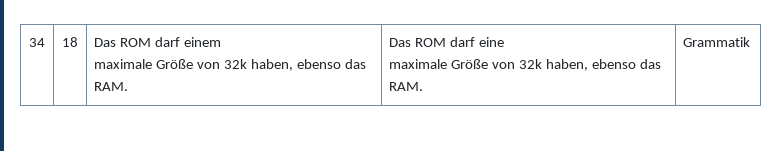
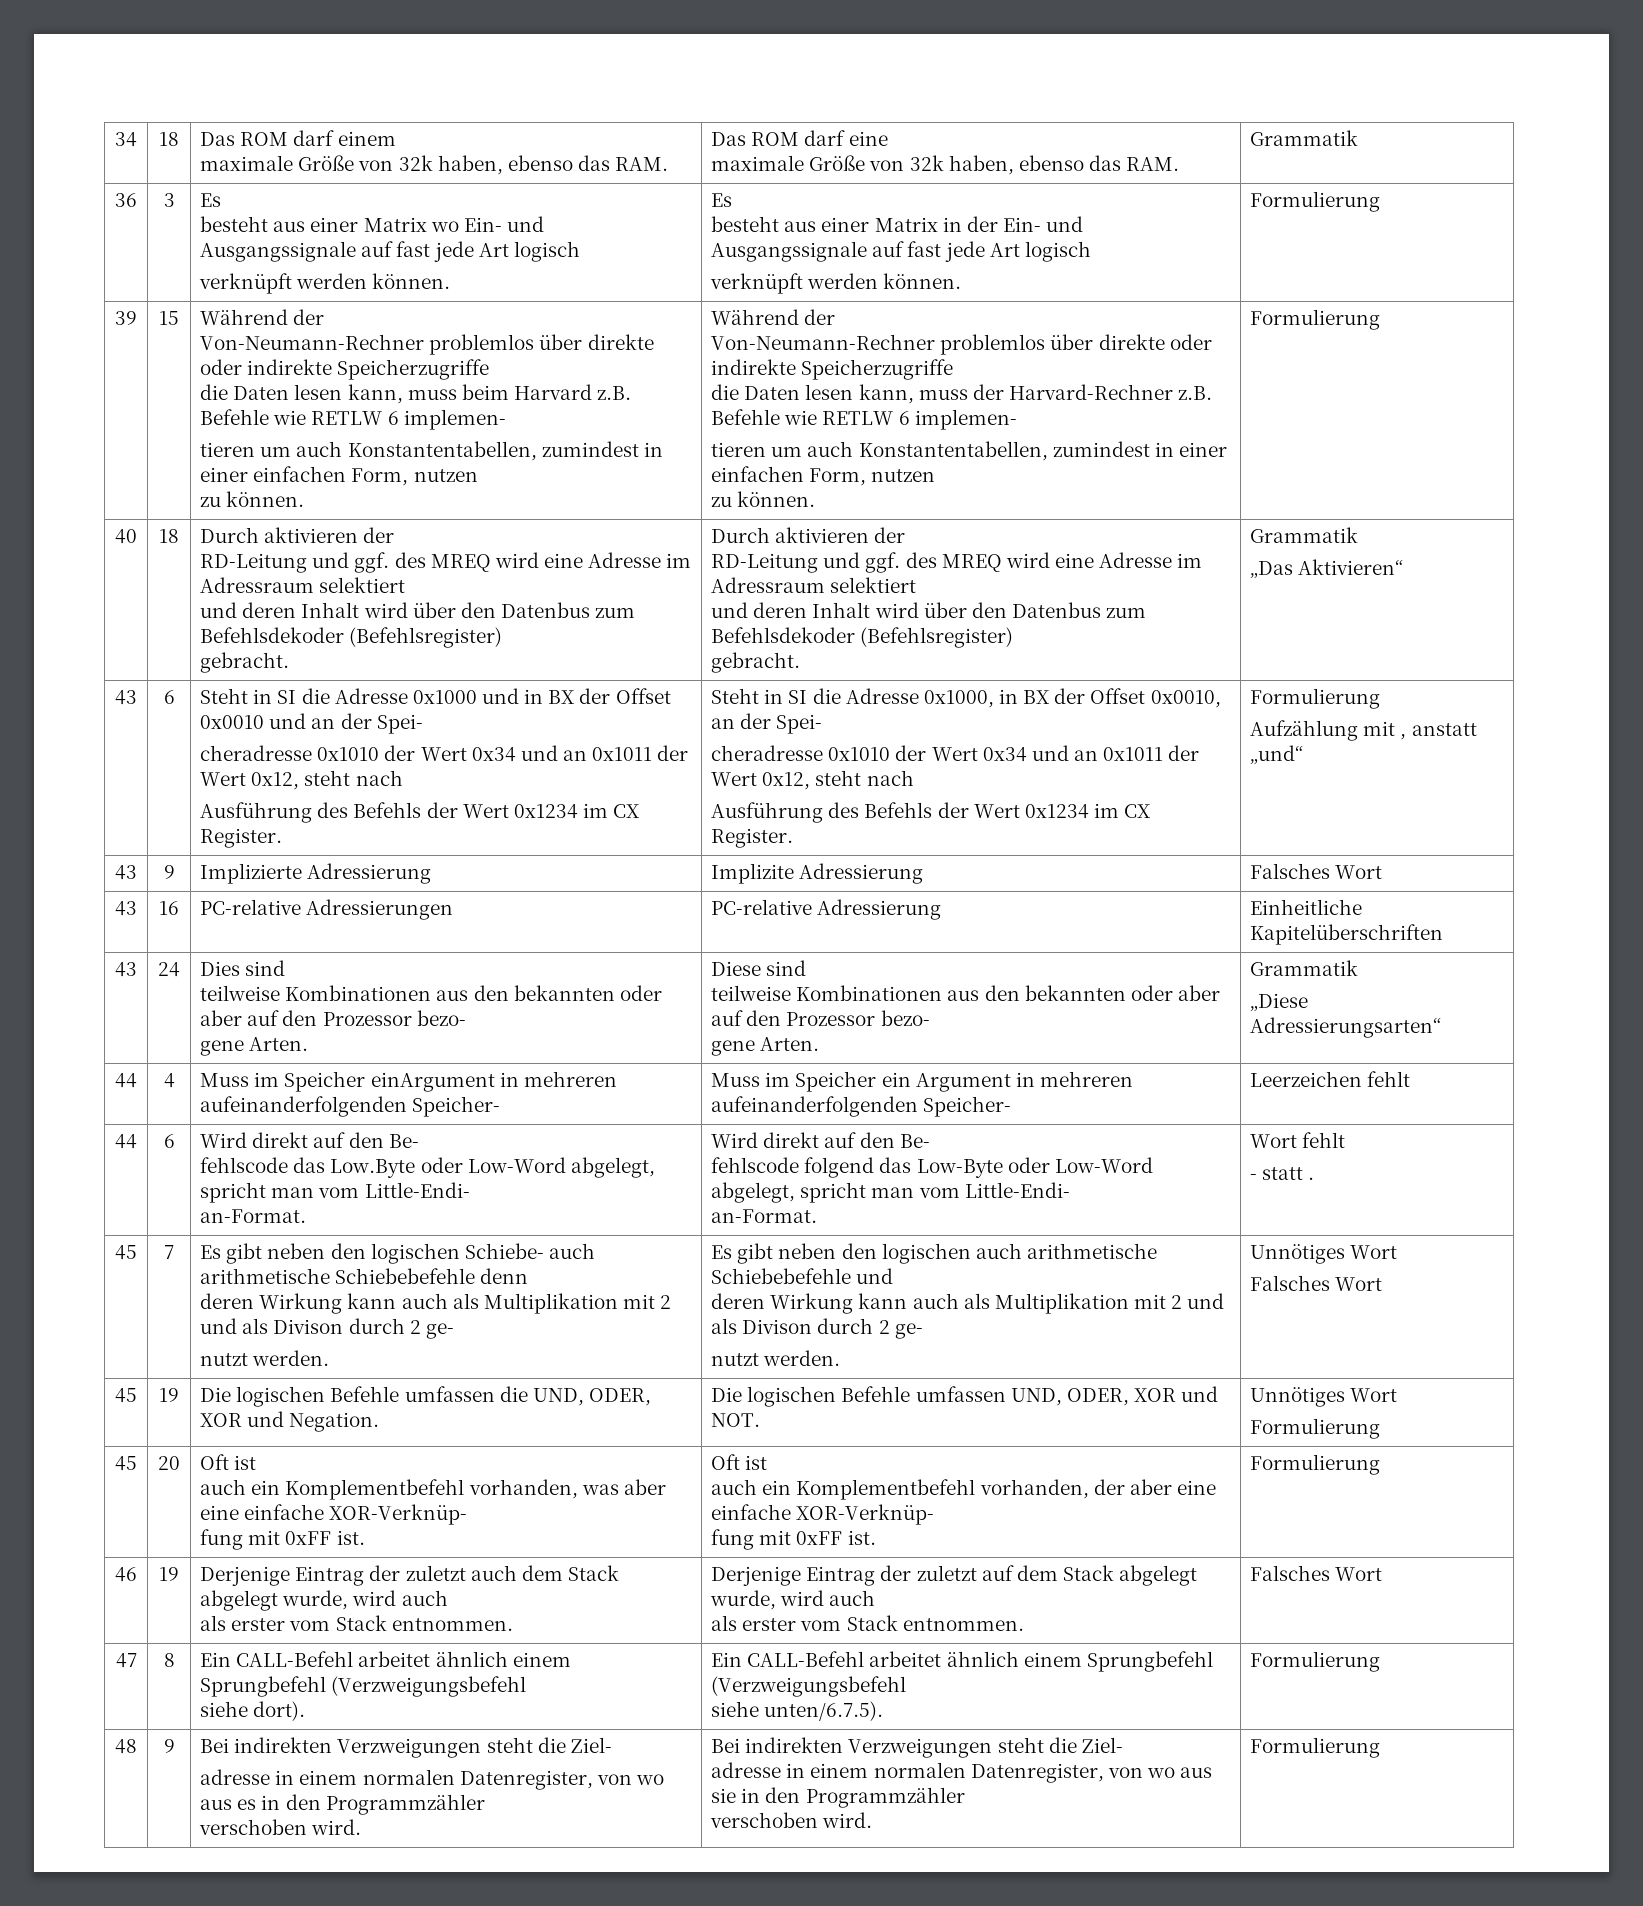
(751, 42) none -> [115,193,137,207] [163,193,175,207] [200,193,222,207] [200,216,544,232] [200,241,580,262] [199,273,451,294] [711,193,733,207] [711,216,1084,232] [711,241,1091,262] [710,273,962,294] [1250,191,1381,212] [115,311,137,325] [159,311,179,325] [200,309,325,325] [200,334,654,355] [200,359,490,380] [200,384,632,404] [200,409,506,430] [200,441,663,461] [200,466,478,486] [200,491,305,507] [711,309,836,325] [711,334,1212,355] [711,359,954,380] [711,384,1213,404] [711,409,1017,430] [711,441,1227,461] [711,466,936,486] [711,491,816,507] [1250,309,1381,330] [115,529,137,544] [159,529,179,543] [200,527,395,543] [200,552,692,573] [200,577,406,593] [200,602,636,618] [200,627,503,648] [200,652,290,673] [711,527,906,543] [711,552,1203,573] [711,577,917,593] [711,602,1147,618] [711,627,1014,648] [711,652,801,673] [1250,527,1359,543] [1250,559,1404,578] [115,690,137,705] [163,690,175,704] [200,688,671,704] [200,713,423,734] [200,745,689,762] [200,770,403,790] [200,802,640,823] [200,828,283,848] [711,688,1221,708] [711,713,823,734] [711,745,1200,762] [711,770,914,790] [711,802,1151,823] [711,828,794,848] [1250,688,1381,709] [1250,720,1477,741] [1250,745,1304,764] [115,865,137,880] [163,865,175,879] [200,863,432,884] [711,863,924,884] [1250,863,1383,879] [115,901,137,916] [159,901,179,915] [200,899,454,920] [711,899,942,920] [1250,899,1363,915] [1250,924,1444,945] [115,962,137,977] [158,962,180,977] [200,960,286,976] [200,985,662,1001] [200,1010,466,1026] [200,1037,309,1056] [711,960,807,976] [711,985,1220,1001] [711,1010,930,1026] [711,1037,820,1056] [1250,960,1359,976] [1250,993,1309,1011] [1250,1017,1442,1038] [115,1073,137,1088] [163,1073,175,1088] [200,1071,617,1092] [200,1096,501,1117] [711,1071,1133,1092] [711,1096,1012,1117] [1250,1071,1411,1087] [115,1134,137,1149] [163,1134,175,1148] [200,1132,419,1148] [200,1157,655,1178] [200,1182,470,1203] [200,1209,307,1223] [711,1132,930,1148] [711,1157,1153,1178] [711,1182,1070,1203] [711,1209,818,1223] [1250,1132,1346,1148] [1250,1167,1315,1180] [115,1245,137,1260] [164,1245,174,1259] [200,1243,595,1264] [200,1268,529,1284] [200,1293,672,1314] [200,1318,454,1339] [200,1350,330,1366] [711,1243,1157,1264] [711,1268,894,1284] [711,1293,1225,1314] [711,1318,923,1339] [711,1350,841,1366] [1250,1244,1398,1264] [1250,1275,1383,1291] [115,1388,137,1403] [159,1388,179,1402] [200,1386,651,1407] [200,1411,380,1432] [711,1386,1219,1407] [711,1413,761,1427] [1250,1387,1398,1407] [1250,1418,1381,1439] [115,1456,137,1471] [158,1456,180,1470] [200,1454,257,1470] [200,1479,666,1500] [200,1504,468,1525] [200,1529,365,1550] [711,1454,768,1470] [711,1479,1216,1500] [711,1504,935,1525] [711,1529,876,1550] [1250,1454,1381,1475] [115,1567,137,1582] [159,1567,179,1581] [200,1565,619,1586] [200,1590,448,1611] [200,1615,513,1631] [711,1565,1198,1586] [710,1590,876,1610] [711,1615,1024,1631] [1250,1565,1383,1581] [115,1653,137,1668] [163,1653,175,1667] [200,1651,571,1667] [200,1676,527,1697] [200,1701,306,1721] [711,1651,1213,1672] [711,1676,907,1697] [711,1701,884,1721] [1250,1651,1381,1672] [115,1739,137,1754] [163,1739,175,1753] [200,1737,612,1758] [200,1769,664,1790] [200,1794,485,1815] [199,1819,362,1835] [711,1737,1123,1758] [711,1762,1213,1783] [711,1787,965,1808] [710,1812,873,1828] [1250,1737,1381,1758] // 36 | 3 | Es // besteht aus einer Matrix wo Ein- und Ausgangssignale auf fast jede Art logisch // verknüpft werden können. | Es // besteht aus einer Matrix in der Ein- und Ausgangssignale auf fast jede Art logisch // verknüpft werden können. | Formulierung // 39 | 15 | Während der // Von-Neumann-Rechner problemlos über direkte oder indirekte Speicherzugriffe // die Daten lesen kann, muss beim Harvard z.B. Befehle wie RETLW 6 implemen- // tieren um auch Konstantentabellen, zumindest in einer einfachen Form, nutzen // zu können. | Während der // Von-Neumann-Rechner problemlos über direkte oder indirekte Speicherzugriffe // die Daten lesen kann, muss der Harvard-Rechner z.B. Befehle wie RETLW 6 implemen- // tieren um auch Konstantentabellen, zumindest in einer einfachen Form, nutzen // zu können. | Formulierung // 40 | 18 | Durch aktivieren der // RD-Leitung und ggf. des MREQ wird eine Adresse im Adressraum selektiert // und deren Inhalt wird über den Datenbus zum Befehlsdekoder (Befehlsregister) // gebracht. | Durch aktivieren der // RD-Leitung und ggf. des MREQ wird eine Adresse im Adressraum selektiert // und deren Inhalt wird über den Datenbus zum Befehlsdekoder (Befehlsregister) // gebracht. | Grammatik // „Das Aktivieren“ // 43 | 6 | Steht in SI die Adresse 0x1000 und in BX der Offset 0x0010 und an der Spei- // cheradresse 0x1010 der Wert 0x34 und an 0x1011 der Wert 0x12, steht nach // Ausführung des Befehls der Wert 0x1234 im CX Register. | Steht in SI die Adresse 0x1000, in BX der Offset 0x0010, an der Spei- // cheradresse 0x1010 der Wert 0x34 und an 0x1011 der Wert 0x12, steht nach // Ausführung des Befehls der Wert 0x1234 im CX Register. | Formulierung // Aufzählung mit , anstatt „und“ // 43 | 9 | Implizierte Adressierung | Implizite Adressierung | Falsches Wort // 43 | 16 | PC-relative Adressierungen | PC-relative Adressierung | Einheitliche Kapitelüberschriften // 43 | 24 | Dies sind // teilweise Kombinationen aus den bekannten oder aber auf den Prozessor bezo- // gene Arten. | Diese sind // teilweise Kombinationen aus den bekannten oder aber auf den Prozessor bezo- // gene Arten. | Grammatik // „Diese Adressierungsarten“ // 44 | 4 | Muss im Speicher einArgument in mehreren aufeinanderfolgenden Speicher- | Muss im Speicher ein Argument in mehreren aufeinanderfolgenden Speicher- | Leerzeichen fehlt // 44 | 6 | Wird direkt auf den Be- // fehlscode das Low.Byte oder Low-Word abgelegt, spricht man vom Little-Endi- // an-Format. | Wird direkt auf den Be- // fehlscode folgend das Low-Byte oder Low-Word abgelegt, spricht man vom Little-Endi- // an-Format. | Wort fehlt // - statt . // 45 | 7 | Es gibt neben den logischen Schiebe- auch arithmetische Schiebebefehle denn // deren Wirkung kann auch als Multiplikation mit 2 und als Divison durch 2 ge- // nutzt werden. | Es gibt neben den logischen auch arithmetische Schiebebefehle und // deren Wirkung kann auch als Multiplikation mit 2 und als Divison durch 2 ge- // nutzt werden. | Unnötiges Wort // Falsches Wort // 45 | 19 | Die logischen Befehle umfassen die UND, ODER, XOR und Negation. | Die logischen Befehle umfassen UND, ODER, XOR und NOT. | Unnötiges Wort // Formulierung // 45 | 20 | Oft ist // auch ein Komplementbefehl vorhanden, was aber eine einfache XOR-Verknüp- // fung mit 0xFF ist. | Oft ist // auch ein Komplementbefehl vorhanden, der aber eine einfache XOR-Verknüp- // fung mit 0xFF ist. | Formulierung // 46 | 19 | Derjenige Eintrag der zuletzt auch dem Stack abgelegt wurde, wird auch // als erster vom Stack entnommen. | Derjenige Eintrag der zuletzt auf dem Stack abgelegt wurde, wird auch // als erster vom Stack entnommen. | Falsches Wort // 47 | 8 | Ein CALL-Befehl arbeitet ähnlich einem Sprungbefehl (Verzweigungsbefehl // siehe dort). | Ein CALL-Befehl arbeitet ähnlich einem Sprungbefehl (Verzweigungsbefehl // siehe unten/6.7.5). | Formulierung // 48 | 9 | Bei indirekten Verzweigungen steht die Ziel- // adresse in einem normalen Datenregister, von wo aus es in den Programmzähler // verschoben wird. | Bei indirekten Verzweigungen steht die Ziel- // adresse in einem normalen Datenregister, von wo aus sie in den Programmzähler // verschoben wird. | Formulierung

